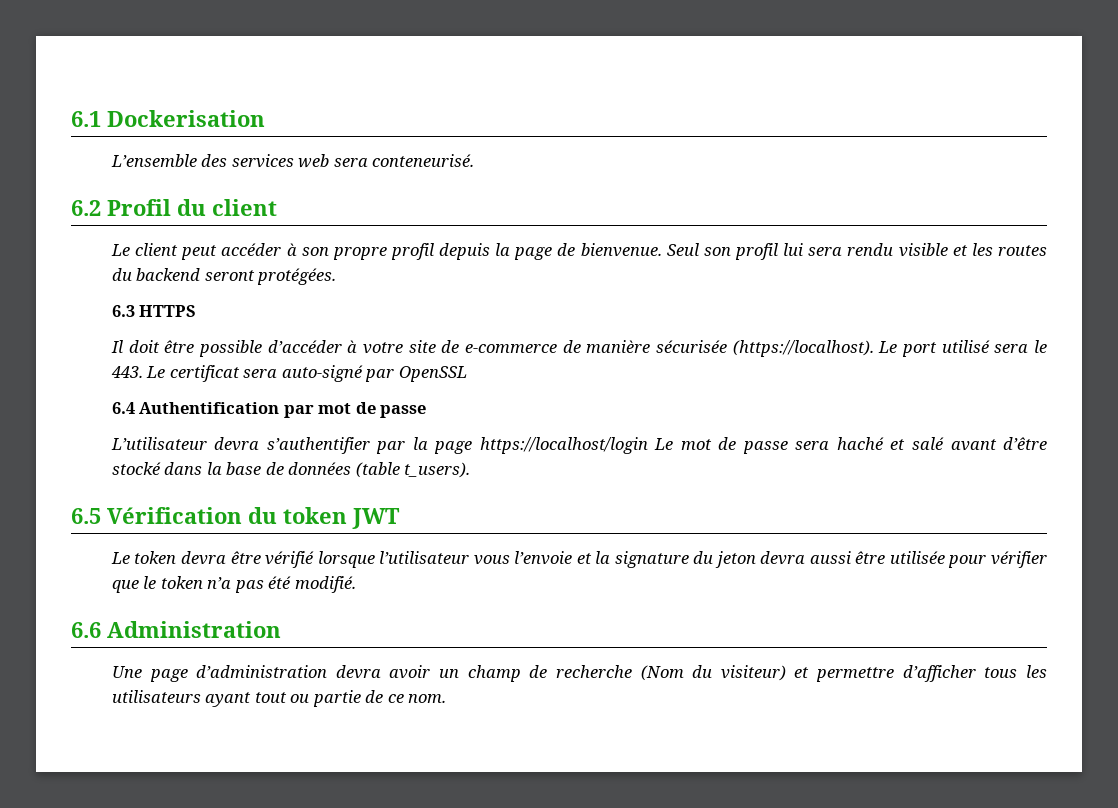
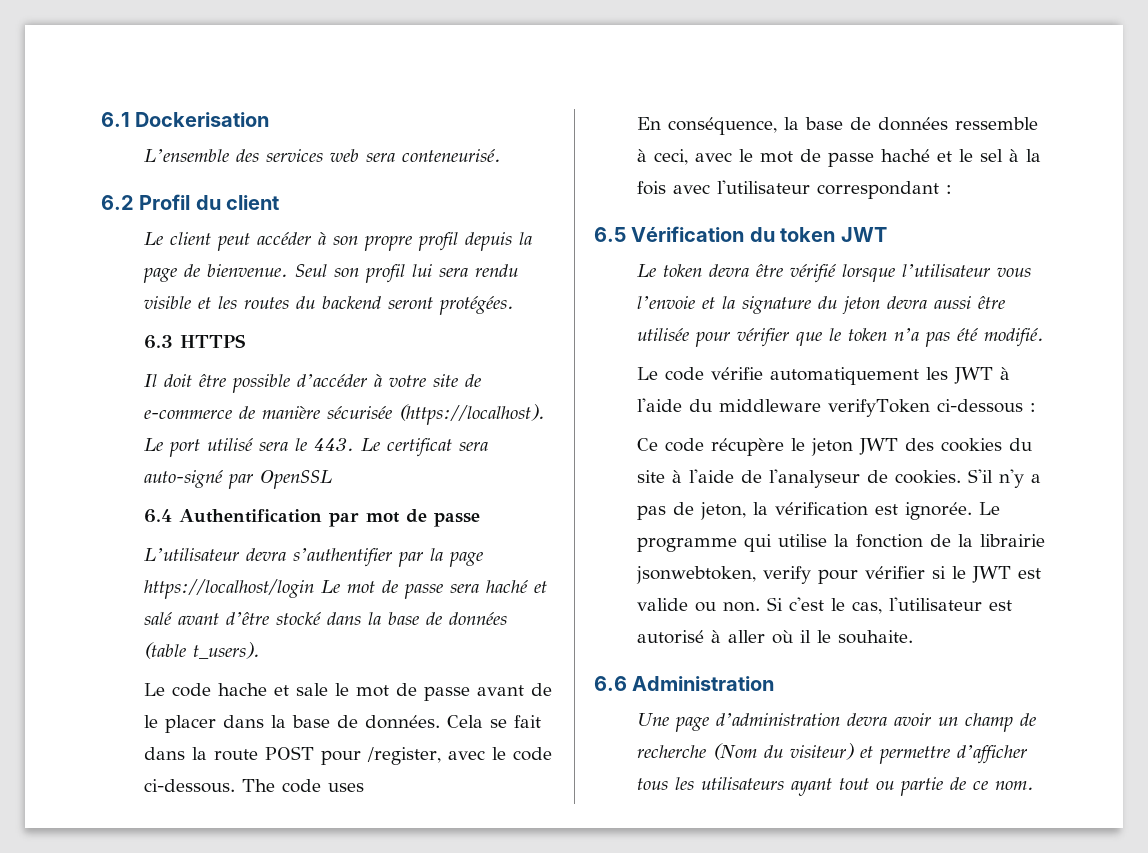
(471, 470) none -> [144,683,553,701] [144,715,542,733] [144,746,553,765] [144,779,365,793] [637,117,1039,135] [637,149,1042,167] [637,180,953,199] // Le code hache et sale le mot de passe avant de le placer dans la base de données. Cela se fait dans la route POST pour /register, avec le code ci-dessous. The code uses // En conséquence, la base de données ressemble à ceci, avec le mot de passe haché et le sel à la fois avec l'utilisateur correspondant :
(356, 584) none -> [637,367,1011,385] [637,398,1037,417] [637,438,1033,456] [637,469,1042,488] [637,502,1001,520] [637,534,1046,552] [636,566,1042,584] [637,597,1013,614] [637,630,914,644] // Le code vérifie automatiquement les JWT à l'aide du middleware verifyToken ci-dessous : // Ce code récupère le jeton JWT des cookies du site à l'aide de l'analyseur de cookies. S'il n'y a pas de jeton, la vérification est ignorée. Le programme qui utilise la fonction de la librairie jsonwebtoken, verify pour vérifier si le JWT est valide ou non. Si c'est le cas, l'utilisateur est autorisé à aller où il le souhaite.

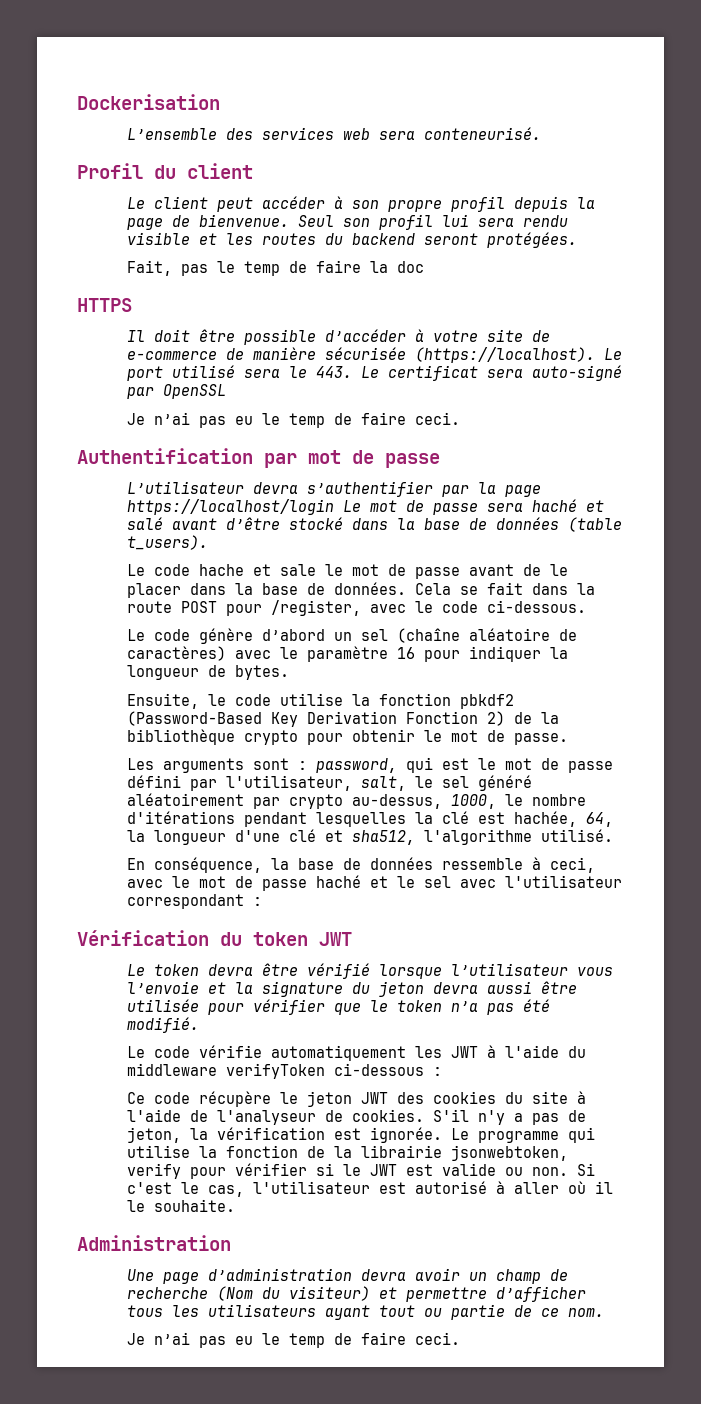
[101,112,130,127] 6.1 -> (77, 102) none
[101,195,134,210] 6.2 -> (541, 133) none
[144,335,174,349] 6.3 -> [126,260,424,276] Fait, pas le temp de faire la doc //
[144,509,173,523] 6.4 -> [126,412,460,428] Je n’ai pas eu le temp de faire ceci. //
[242,779,365,793] The code uses -> [126,628,577,644] [126,646,568,662] [126,665,289,680] [126,693,514,709] [126,711,559,727] [126,729,568,745] [126,757,613,773] [126,775,532,791] [126,793,586,809] [126,811,613,827] [126,829,613,845] // Le code génère d’abord un sel (chaîne aléatoire de caractères) avec le paramètre 16 pour indiquer la longueur de bytes. // Ensuite, le code utilise la fonction pbkdf2 (Password-Based Key Derivation Fonction 2) de la bibliothèque crypto pour obtenir le mot de passe. // Les arguments sont : password, qui est le mot de passe défini par l'utilisateur, salt, le sel généré aléatoirement par crypto au-dessus, 1000, le nombre d'itérations pendant lesquelles la clé est hachée, 64, la longueur d'une clé et sha512, l'algorithme utilisé.
[1009,149,1042,162] [637,181,667,195] à la fois -> (451, 882) none
[594,227,626,242] 6.5 -> (262, 901) none
[594,676,627,691] 6.6 -> (235, 1205) none
(1035, 785) none -> [126,1332,460,1348] // Je n’ai pas eu le temp de faire ceci.

